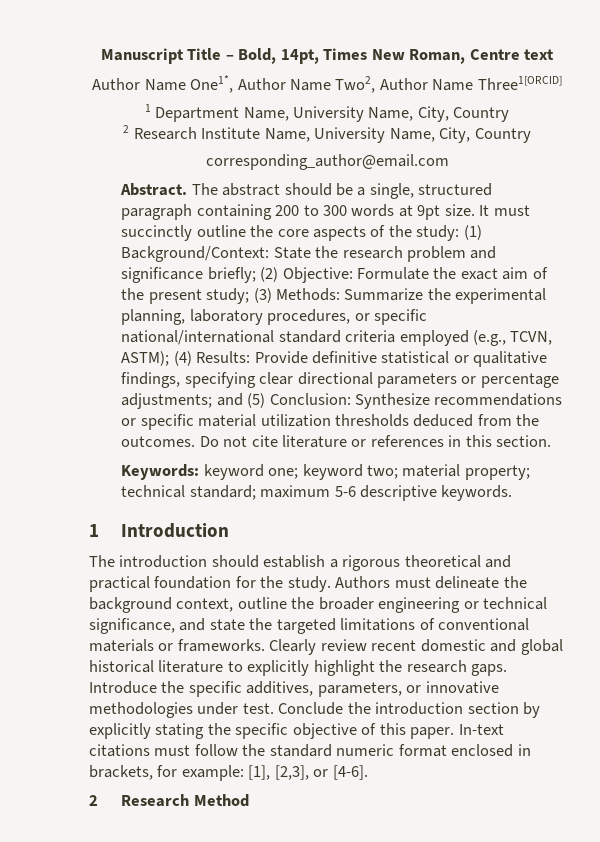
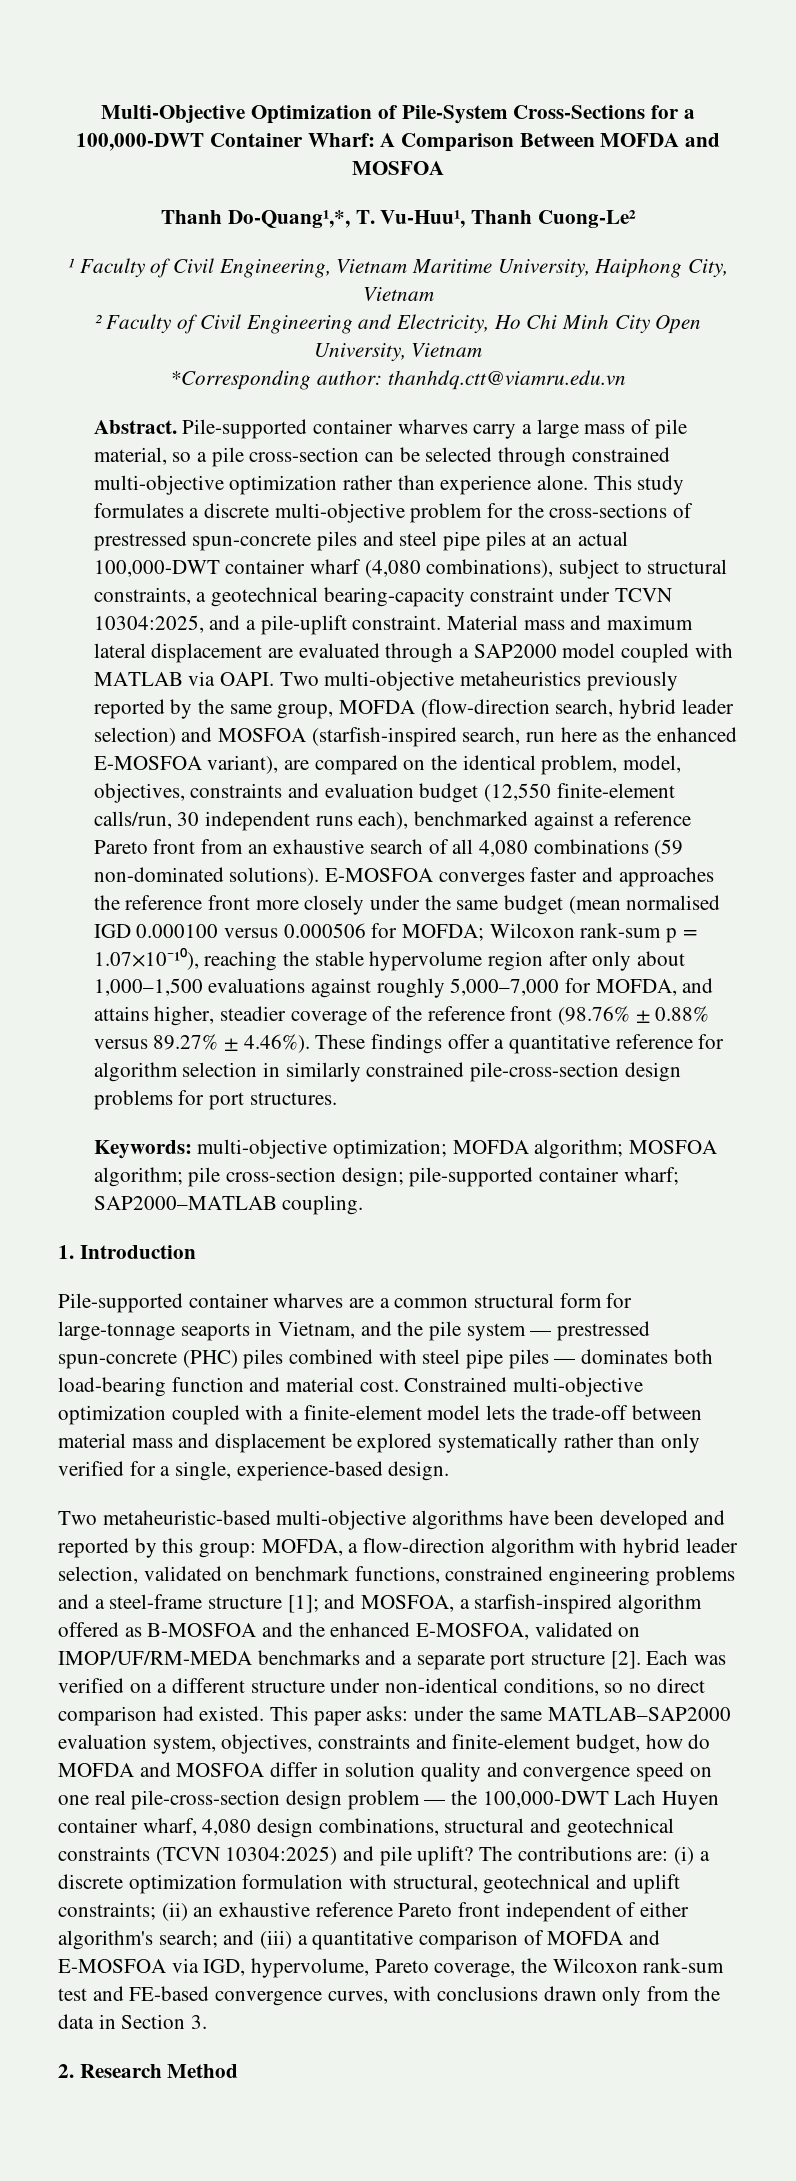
[100,48,555,64] [92,75,562,93] [144,104,510,122] [123,125,531,143] [205,154,449,170] [120,183,493,199] [121,204,530,220] [121,225,482,241] [121,246,497,262] [121,267,548,283] [121,288,547,304] [121,309,428,325] [121,330,553,346] [121,351,548,367] [121,372,559,388] [121,393,563,409] [121,414,540,430] [121,435,552,448] [121,464,530,480] [121,485,513,501] [89,523,230,538] [89,555,512,571] [89,576,527,592] [89,597,548,613] [89,618,530,634] [89,639,563,655] [89,660,508,676] [89,681,499,697] [89,702,541,718] [89,723,504,739] [89,744,531,757] [89,765,368,781] [89,795,98,806] Manuscript Title – Bold, 14pt, Times New Roman, Centre text // Author Name One1*, Author Name Two2, Author Name Three1[ORCID] // 1 Department Name, University Name, City, Country // 2 Research Institute Name, University Name, City, Country // corresponding_author@email.com // Abstract. The abstract should be a single, structured paragraph containing 200 to 300 words at 9pt size. It must succinctly outline the core aspects of the study: (1) Background/Context: State the research problem and significance briefly; (2) Objective: Formulate the exact aim of the present study; (3) Methods: Summarize the experimental planning, laboratory procedures, or specific national/international standard criteria employed (e.g., TCVN, ASTM); (4) Results: Provide definitive statistical or qualitative findings, specifying clear directional parameters or percentage adjustments; and (5) Conclusion: Synthesize recommendations or specific material utilization thresholds deduced from the outcomes. Do not cite literature or references in this section. // Keywords: keyword one; keyword two; material property; technical standard; maximum 5-6 descriptive keywords. // 1 Introduction // The introduction should establish a rigorous theoretical and practical foundation for the study. Authors must delineate the background context, outline the broader engineering or technical significance, and state the targeted limitations of conventional materials or frameworks. Clearly review recent domestic and global historical literature to explicitly highlight the research gaps. Introduce the specific additives, parameters, or innovative methodologies under test. Conclude the introduction section by explicitly stating the specific objective of this paper. In-text citations must follow the standard numeric format enclosed in brackets, for example: [1], [2,3], or [4-6]. // 2 -> [101,105,695,124] [76,133,720,152] [352,161,444,175] [161,210,636,228] [67,258,729,278] [362,287,434,301] [94,314,702,334] [313,343,483,362] [170,370,626,390] [93,419,687,439] [93,447,670,467] [93,475,685,495] [93,503,693,523] [93,531,628,551] [93,559,728,579] [93,587,672,607] [93,615,693,635] [93,643,733,663] [93,671,678,691] [93,699,734,719] [93,727,737,747] [93,755,681,775] [93,783,675,803] [93,811,691,831] [93,839,684,858] [93,867,714,887] [93,895,721,915] [93,923,697,943] [93,947,685,971] [93,978,714,998] [93,1006,710,1026] [93,1034,725,1054] [93,1062,681,1082] [93,1090,337,1110] [93,1139,717,1159] [93,1167,679,1187] [93,1195,364,1215] [58,1245,196,1259] [58,1293,633,1313] [58,1321,651,1341] [58,1349,713,1369] [58,1377,644,1397] [58,1405,703,1425] [58,1433,701,1453] [58,1461,450,1481] [58,1510,725,1530] [58,1538,738,1558] [58,1566,735,1586] [58,1594,703,1614] [58,1622,641,1640] [58,1650,727,1670] [58,1678,705,1696] [58,1706,732,1726] [58,1734,711,1754] [58,1762,712,1782] [58,1790,720,1810] [58,1818,674,1838] [58,1846,710,1866] [58,1874,680,1894] [58,1902,690,1922] [58,1930,661,1950] [58,1958,725,1978] [58,1986,720,2006] [58,2014,208,2029] [58,2064,74,2078] Multi-Objective Optimization of Pile-System Cross-Sections for a 100,000-DWT Container Wharf: A Comparison Between MOFDA and MOSFOA // Thanh Do-Quang¹,*, T. Vu-Huu¹, Thanh Cuong-Le² // ¹ Faculty of Civil Engineering, Vietnam Maritime University, Haiphong City, Vietnam // ² Faculty of Civil Engineering and Electricity, Ho Chi Minh City Open University, Vietnam // *Corresponding author: thanhdq.ctt@viamru.edu.vn // Abstract. Pile-supported container wharves carry a large mass of pile material, so a pile cross-section can be selected through constrained multi-objective optimization rather than experience alone. This study formulates a discrete multi-objective problem for the cross-sections of prestressed spun-concrete piles and steel pipe piles at an actual 100,000-DWT container wharf (4,080 combinations), subject to structural constraints, a geotechnical bearing-capacity constraint under TCVN 10304:2025, and a pile-uplift constraint. Material mass and maximum lateral displacement are evaluated through a SAP2000 model coupled with MATLAB via OAPI. Two multi-objective metaheuristics previously reported by the same group, MOFDA (flow-direction search, hybrid leader selection) and MOSFOA (starfish-inspired search, run here as the enhanced E-MOSFOA variant), are compared on the identical problem, model, objectives, constraints and evaluation budget (12,550 finite-element calls/run, 30 independent runs each), benchmarked against a reference Pareto front from an exhaustive search of all 4,080 combinations (59 non-dominated solutions). E-MOSFOA converges faster and approaches the reference front more closely under the same budget (mean normalised IGD 0.000100 versus 0.000506 for MOFDA; Wilcoxon rank-sum p = 1.07×10⁻¹⁰), reaching the stable hypervolume region after only about 1,000–1,500 evaluations against roughly 5,000–7,000 for MOFDA, and attains higher, steadier coverage of the reference front (98.76% ± 0.88% versus 89.27% ± 4.46%). These findings offer a quantitative reference for algorithm selection in similarly constrained pile-cross-section design problems for port structures. // Keywords: multi-objective optimization; MOFDA algorithm; MOSFOA algorithm; pile cross-section design; pile-supported container wharf; SAP2000–MATLAB coupling. // 1. Introduction // Pile-supported container wharves are a common structural form for large-tonnage seaports in Vietnam, and the pile system — prestressed spun-concrete (PHC) piles combined with steel pipe piles — dominates both load-bearing function and material cost. Constrained multi-objective optimization coupled with a finite-element model lets the trade-off between material mass and displacement be explored systematically rather than only verified for a single, experience-based design. // Two metaheuristic-based multi-objective algorithms have been developed and reported by this group: MOFDA, a flow-direction algorithm with hybrid leader selection, validated on benchmark functions, constrained engineering problems and a steel-frame structure [1]; and MOSFOA, a starfish-inspired algorithm offered as B-MOSFOA and the enhanced E-MOSFOA, validated on IMOP/UF/RM-MEDA benchmarks and a separate port structure [2]. Each was verified on a different structure under non-identical conditions, so no direct comparison had existed. This paper asks: under the same MATLAB–SAP2000 evaluation system, objectives, constraints and finite-element budget, how do MOFDA and MOSFOA differ in solution quality and convergence speed on one real pile-cross-section design problem — the 100,000-DWT Lach Huyen container wharf, 4,080 design combinations, structural and geotechnical constraints (TCVN 10304:2025) and pile uplift? The contributions are: (i) a discrete optimization formulation with structural, geotechnical and uplift constraints; (ii) an exhaustive reference Pareto front independent of either algorithm's search; and (iii) a quantitative comparison of MOFDA and E-MOSFOA via IGD, hypervolume, Pareto coverage, the Wilcoxon rank-sum test and FE-based convergence curves, with conclusions drawn only from the data in Section 3. // 2.

